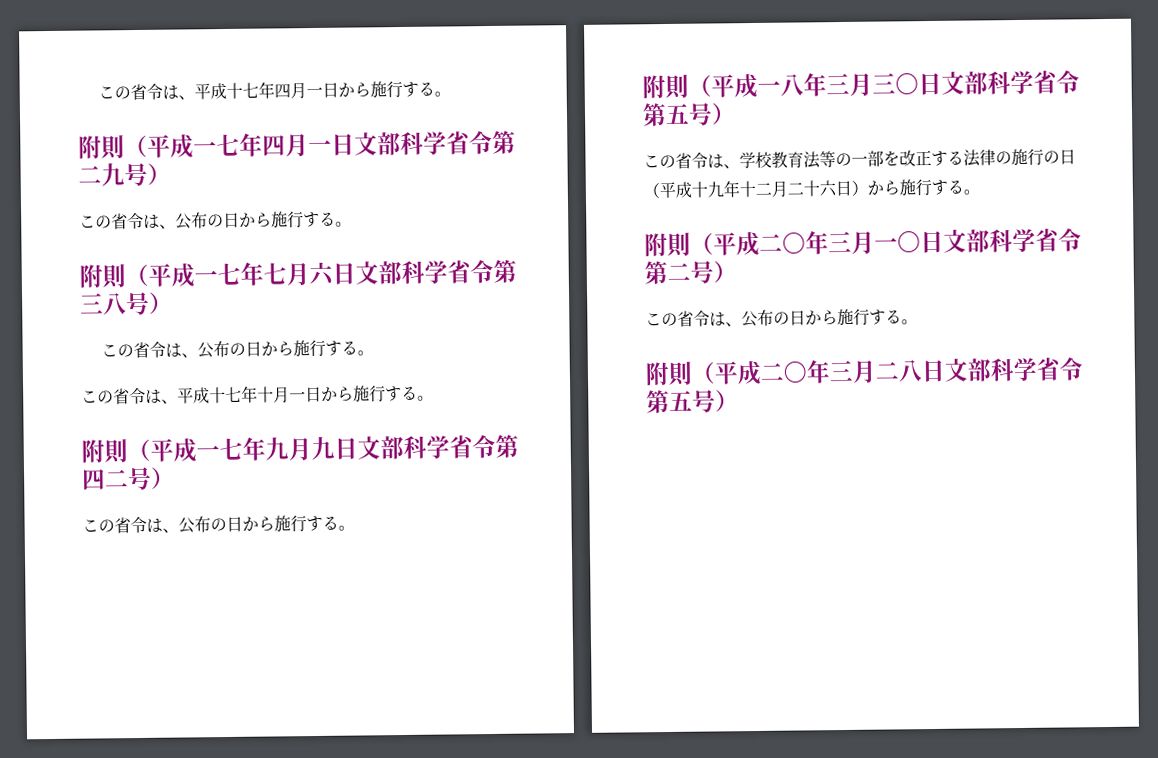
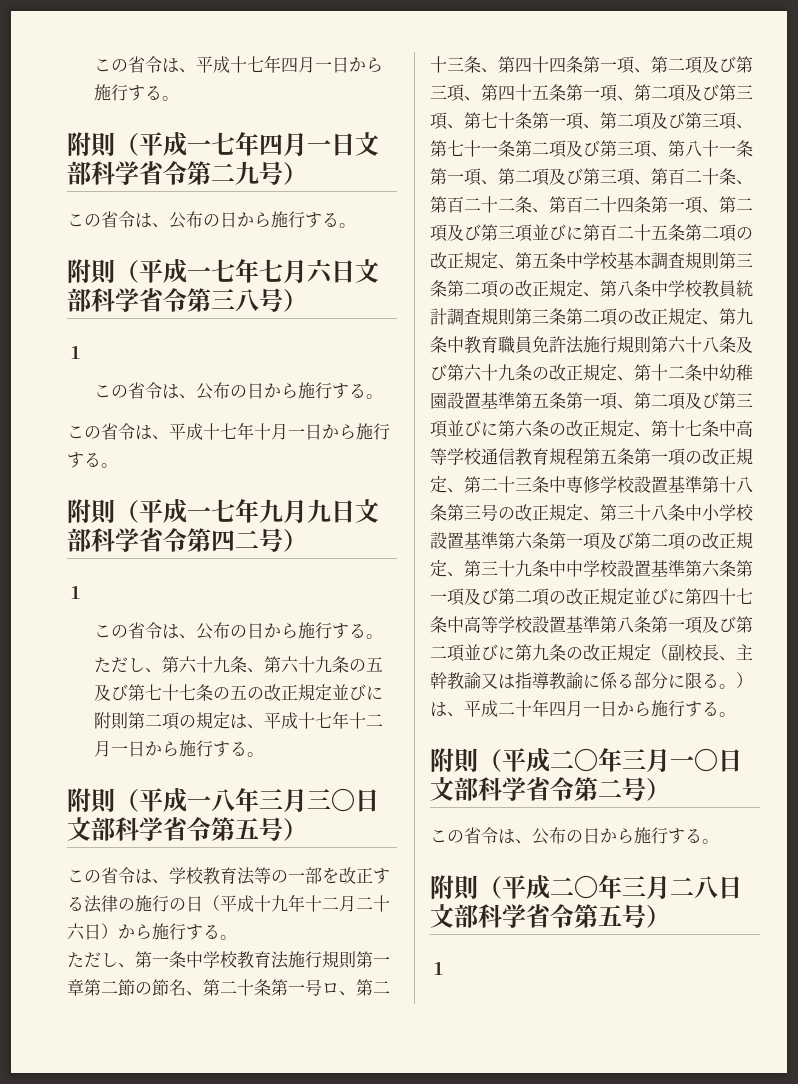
(173, 302) none -> [67,346,84,359] // １
[82,515,355,534] // この省令は、公布の日から施行する。 -> [67,586,84,599] [94,622,384,640] [94,656,384,673] [94,684,384,701] [94,711,384,730] [94,740,265,757] // １ // この省令は、公布の日から施行する。 // ただし、第六十九条、第六十九条の五及び第七十七条の五の改正規定並びに附則第二項の規定は、平成十七年十二月一日から施行する。
(980, 192) none -> [67,951,390,969] [67,979,390,996] [430,56,753,74] [430,84,753,102] [430,112,753,130] [430,140,753,158] [430,168,753,186] [430,196,753,214] [430,224,753,242] [430,252,753,270] [430,280,753,298] [430,308,753,326] [430,336,753,354] [430,364,753,381] [430,392,753,410] [430,420,753,438] [430,448,753,466] [430,476,753,493] [430,504,754,521] [430,532,753,550] [430,560,753,577] [430,588,753,606] [430,616,753,634] [430,644,753,662] [430,672,753,690] [430,699,736,717] // ただし、第一条中学校教育法施行規則第一章第二節の節名、第二十条第一号ロ、第二十三条、第四十四条第一項、第二項及び第三項、第四十五条第一項、第二項及び第三項、第七十条第一項、第二項及び第三項、第七十一条第二項及び第三項、第八十一条第一項、第二項及び第三項、第百二十条、第百二十二条、第百二十四条第一項、第二項及び第三項並びに第百二十五条第二項の改正規定、第五条中学校基本調査規則第三条第二項の改正規定、第八条中学校教員統計調査規則第三条第二項の改正規定、第九条中教育職員免許法施行規則第六十八条及び第六十九条の改正規定、第十二条中幼稚園設置基準第五条第一項、第二項及び第三項並びに第六条の改正規定、第十七条中高等学校通信教育規程第五条第一項の改正規定、第二十三条中専修学校設置基準第十八条第三号の改正規定、第三十八条中小学校設置基準第六条第一項及び第二項の改正規定、第三十九条中中学校設置基準第六条第一項及び第二項の改正規定並びに第四十七条中高等学校設置基準第八条第一項及び第二項並びに第九条の改正規定（副校長、主幹教諭又は指導教諭に係る部分に限る。）は、平成二十年四月一日から施行する。
(739, 400) none -> [430,962,447,975] // １

